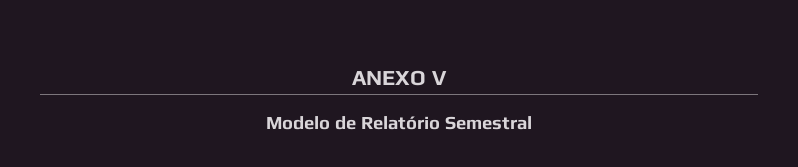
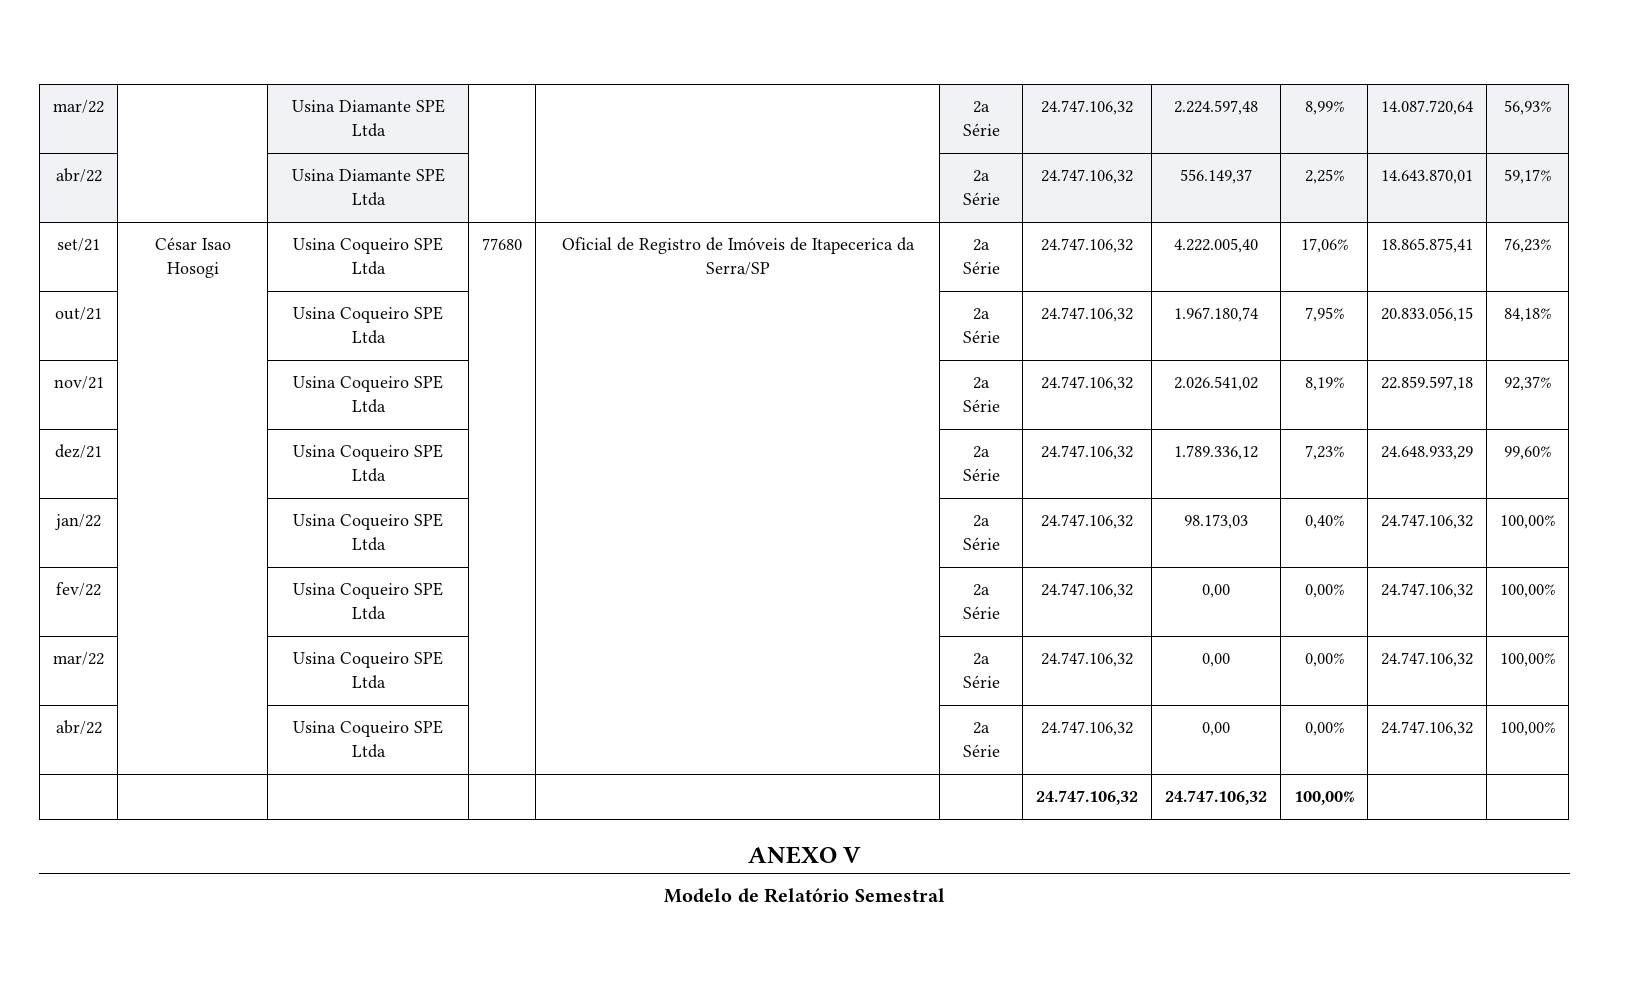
(352, 78) none -> [53,100,104,113] [291,99,445,113] [351,123,386,137] [973,101,990,113] [962,123,1000,136] [1041,100,1133,115] [1174,100,1258,115] [1304,101,1344,115] [1381,100,1473,115] [1504,100,1551,115] [55,168,102,182] [291,168,445,182] [351,192,386,206] [973,170,990,182] [962,192,1000,205] [1041,169,1133,184] [1180,169,1252,184] [1304,169,1344,184] [1381,169,1473,184] [1504,169,1551,184] [57,238,100,251] [154,237,231,250] [166,262,219,278] [293,237,443,254] [351,261,386,275] [482,238,522,250] [561,237,915,254] [705,262,770,275] [973,239,990,251] [962,261,1000,274] [1041,238,1133,253] [1174,238,1258,253] [1300,238,1348,253] [1381,238,1473,253] [1504,238,1551,253] [55,307,102,320] [293,306,443,323] [351,330,386,344] [973,308,990,320] [962,330,1000,343] [1041,307,1133,322] [1174,307,1258,322] [1304,307,1344,322] [1381,307,1473,322] [1504,308,1551,322] [53,376,104,389] [293,375,443,392] [351,399,386,413] [973,377,990,389] [962,399,1000,412] [1041,376,1133,391] [1174,376,1258,391] [1304,377,1344,391] [1381,376,1473,391] [1504,376,1551,391] [55,444,102,458] [293,444,443,461] [351,468,386,482] [973,446,990,458] [962,468,1000,481] [1041,445,1133,460] [1174,445,1258,460] [1304,445,1344,460] [1381,446,1473,460] [1504,446,1551,460] [55,514,101,530] [293,513,443,530] [351,537,386,551] [973,515,990,527] [962,537,1000,550] [1041,514,1133,529] [1184,514,1248,529] [1304,515,1344,529] [1381,514,1473,529] [1500,515,1555,529] [56,582,101,596] [293,582,443,599] [351,606,386,620] [973,584,990,596] [962,606,1000,619] [1041,583,1133,598] [1202,584,1230,598] [1304,584,1344,598] [1381,583,1473,598] [1500,584,1555,598] [53,652,104,665] [293,651,443,668] [351,675,386,689] [973,653,990,665] [962,675,1000,688] [1041,652,1133,667] [1202,653,1230,667] [1304,653,1344,667] [1381,652,1473,667] [1500,653,1555,667] [55,720,102,734] [293,720,443,737] [351,744,386,758] [973,722,990,734] [962,744,1000,757] [1041,721,1133,736] [1202,722,1230,736] [1304,722,1344,736] [1381,721,1473,736] [1500,722,1555,736] [1036,790,1138,805] [1165,790,1267,805] [1294,791,1354,805] mar/22 | | Usina Diamante SPE Ltda | | | 2a Série | 24.747.106,32 | 2.224.597,48 | 8,99% | 14.087.720,64 | 56,93% // abr/22 | | Usina Diamante SPE Ltda | | | 2a Série | 24.747.106,32 | 556.149,37 | 2,25% | 14.643.870,01 | 59,17% // set/21 | César Isao Hosogi | Usina Coqueiro SPE Ltda | 77680 | Oficial de Registro de Imóveis de Itapecerica da Serra/SP | 2a Série | 24.747.106,32 | 4.222.005,40 | 17,06% | 18.865.875,41 | 76,23% // out/21 | | Usina Coqueiro SPE Ltda | | | 2a Série | 24.747.106,32 | 1.967.180,74 | 7,95% | 20.833.056,15 | 84,18% // nov/21 | | Usina Coqueiro SPE Ltda | | | 2a Série | 24.747.106,32 | 2.026.541,02 | 8,19% | 22.859.597,18 | 92,37% // dez/21 | | Usina Coqueiro SPE Ltda | | | 2a Série | 24.747.106,32 | 1.789.336,12 | 7,23% | 24.648.933,29 | 99,60% // jan/22 | | Usina Coqueiro SPE Ltda | | | 2a Série | 24.747.106,32 | 98.173,03 | 0,40% | 24.747.106,32 | 100,00% // fev/22 | | Usina Coqueiro SPE Ltda | | | 2a Série | 24.747.106,32 | 0,00 | 0,00% | 24.747.106,32 | 100,00% // mar/22 | | Usina Coqueiro SPE Ltda | | | 2a Série | 24.747.106,32 | 0,00 | 0,00% | 24.747.106,32 | 100,00% // abr/22 | | Usina Coqueiro SPE Ltda | | | 2a Série | 24.747.106,32 | 0,00 | 0,00% | 24.747.106,32 | 100,00% // | | | | | | 24.747.106,32 | 24.747.106,32 | 100,00% | | //

